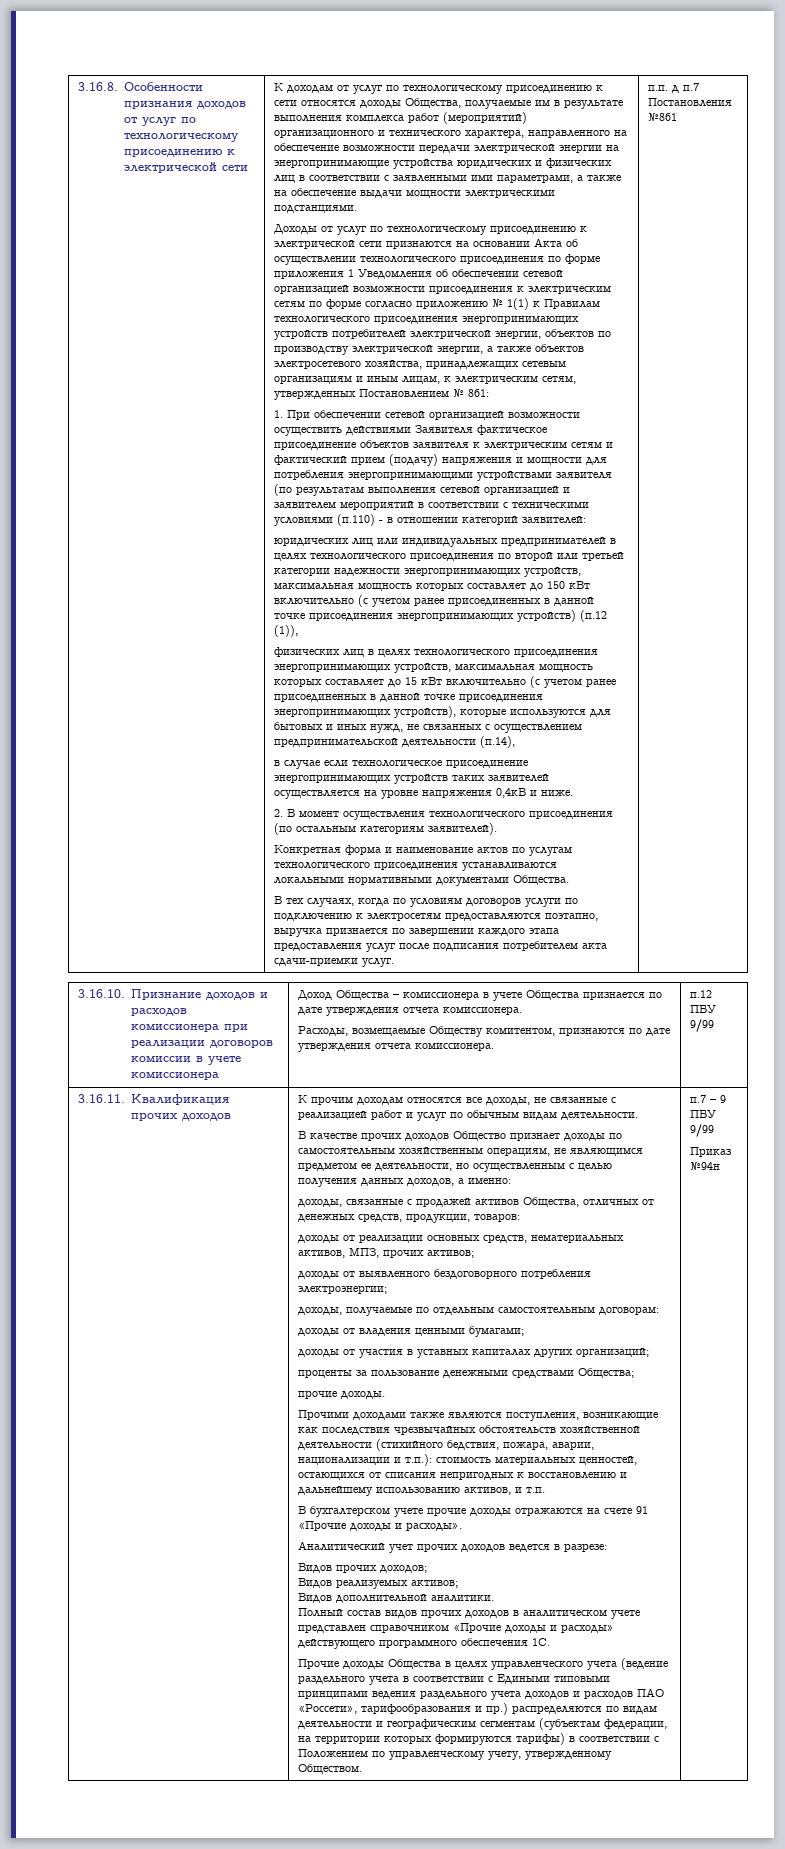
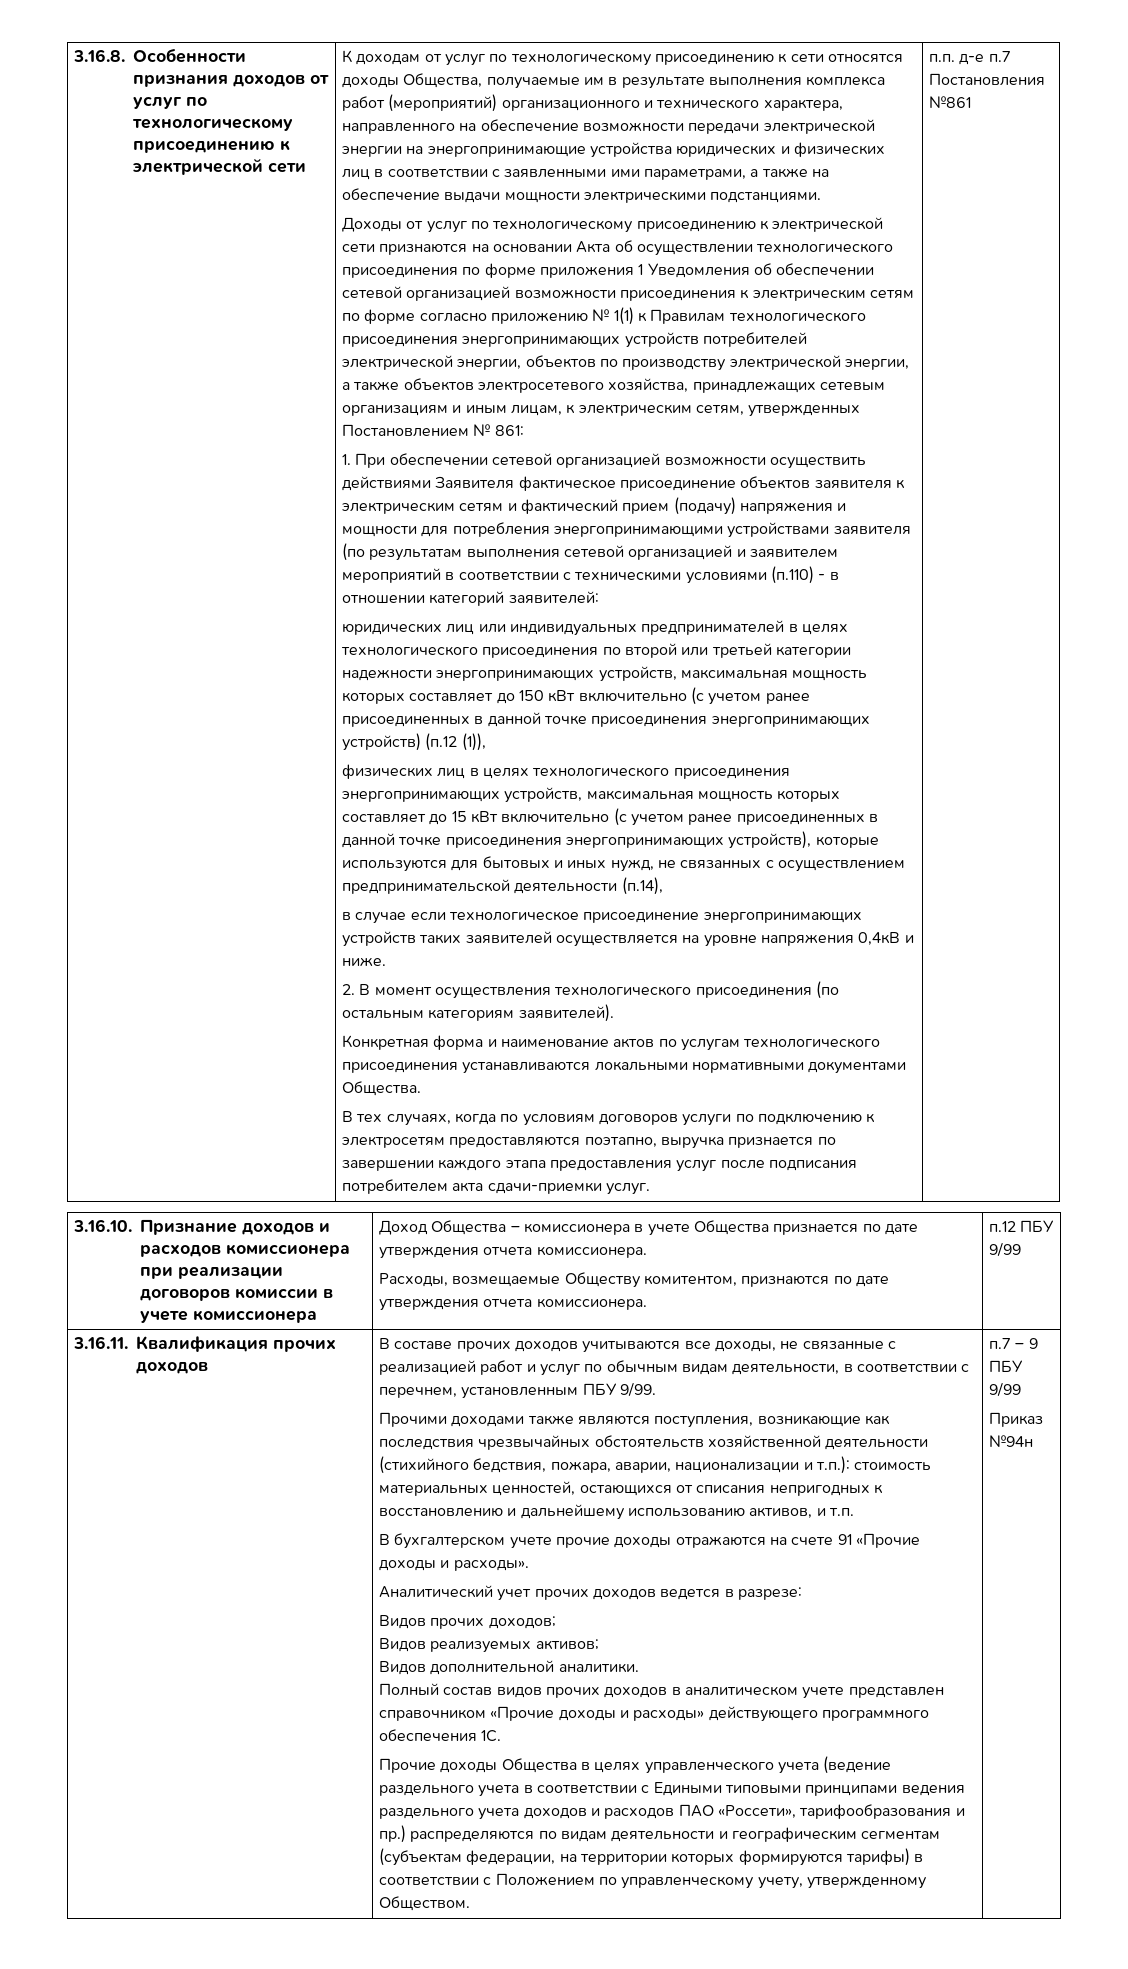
[672,85,680,93] д -> [959,54,985,65] д-е
[298,1095,463,1105] К прочим доходам относятся -> [379,1338,681,1353] В составе прочих доходов учитываются
[561,1112,639,1120] [298,1131,623,1141] [298,1147,644,1156] [298,1162,613,1172] [298,1177,512,1187] [298,1197,655,1207] [298,1214,521,1223] [298,1234,625,1243] [298,1247,475,1258] [298,1269,592,1279] [298,1286,388,1294] [298,1306,660,1316] [298,1326,525,1337] [298,1348,650,1358] [298,1368,635,1378] [298,1391,386,1399] деятельности. // В качестве прочих доходов Общество признает доходы по самостоятельным хозяйственным операциям, не являющимся предметом ее деятельности, но осуществленным с целью получения данных доходов, а именно: // доходы, связанные с продажей активов Общества, отличных от денежных средств, продукции, товаров: // доходы от реализации основных средств, нематериальных активов, МПЗ, прочих активов; // доходы от выявленного бездоговорного потребления электроэнергии; // доходы, получаемые по отдельным самостоятельным договорам: // доходы от владения ценными бумагами; // доходы от участия в уставных капиталах других организаций; // проценты за пользование денежными средствами Общества; // прочие доходы. -> [732,1364,970,1375] [379,1382,657,1399] деятельности, в соответствии с перечнем, установленным ПБУ 9/99.

